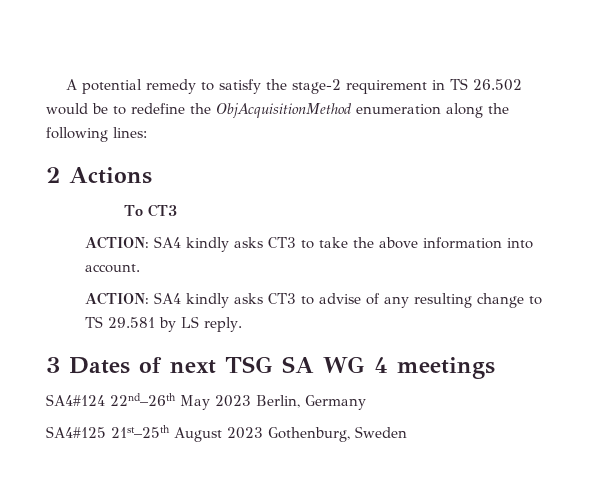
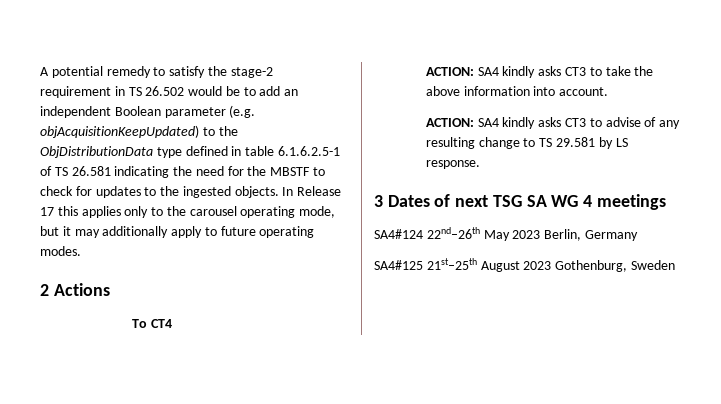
[131,103,509,118] [46,127,147,142] redefine the ObjAcquisitionMethod enumeration along the following lines: -> [259,86,299,96] [40,105,256,118] [40,125,238,138] [40,146,340,158] [40,166,326,178] [40,186,342,198] [40,206,336,218] [40,226,315,238] [40,246,81,256] add an independent Boolean parameter (e.g. objAcquisitionKeepUpdated) to the ObjDistributionData type defined in table 6.1.6.2.5-1 of TS 26.581 indicating the need for the MBSTF to check for updates to the ingested objects. In Release 17 this applies only to the carousel operating mode, but it may additionally apply to future operating modes.
[148,204,178,217] CT3 -> [150,319,172,328] CT4
[204,317,243,332] reply. -> [425,160,480,169] response.

